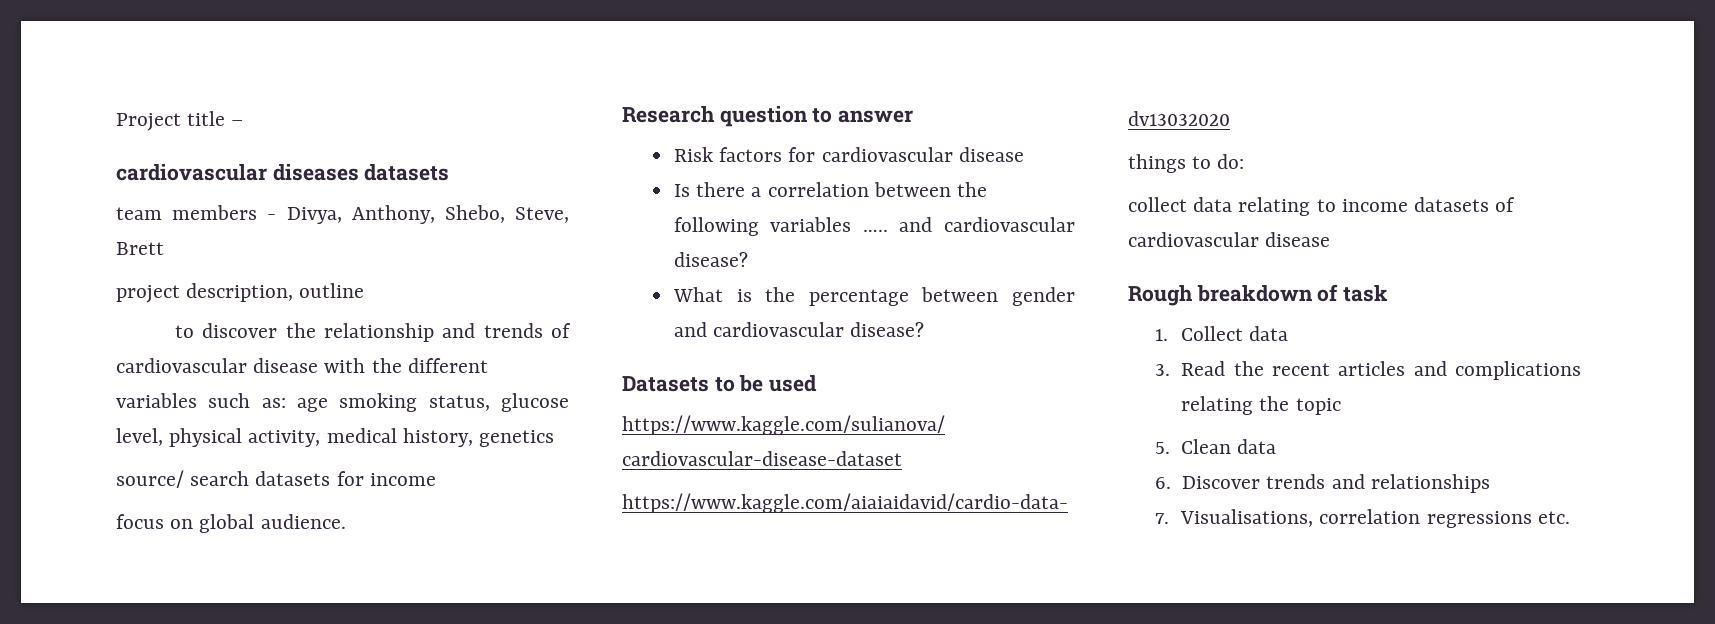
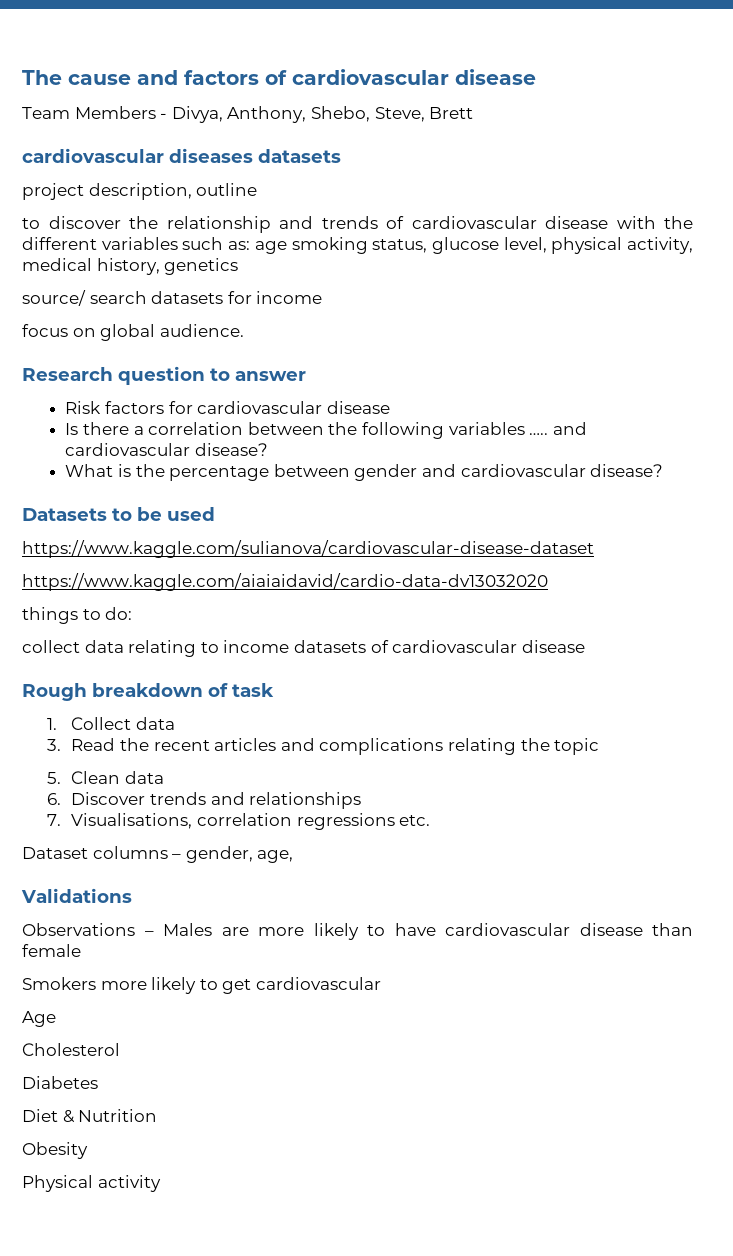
[116,111,244,131] [116,164,450,181] [116,205,258,220] Project title – // cardiovascular diseases datasets // team members -> [22,69,536,85] [22,106,156,119] The cause and factors of cardiovascular disease // Team Members
(164, 248) none -> [22,148,341,163] // cardiovascular diseases datasets
(1570, 517) none -> [22,846,294,863] [21,888,132,903] [22,923,693,940] [22,944,81,957] [22,977,381,994] [22,1011,56,1027] [22,1043,120,1056] [22,1076,98,1089] [22,1109,158,1123] [22,1142,88,1159] [22,1175,161,1192] // Dataset columns – gender, age, // Validations // Observations – Males are more likely to have cardiovascular disease than female // Smokers more likely to get cardiovascular // Age // Cholesterol // Diabetes // Diet & Nutrition // Obesity // Physical activity

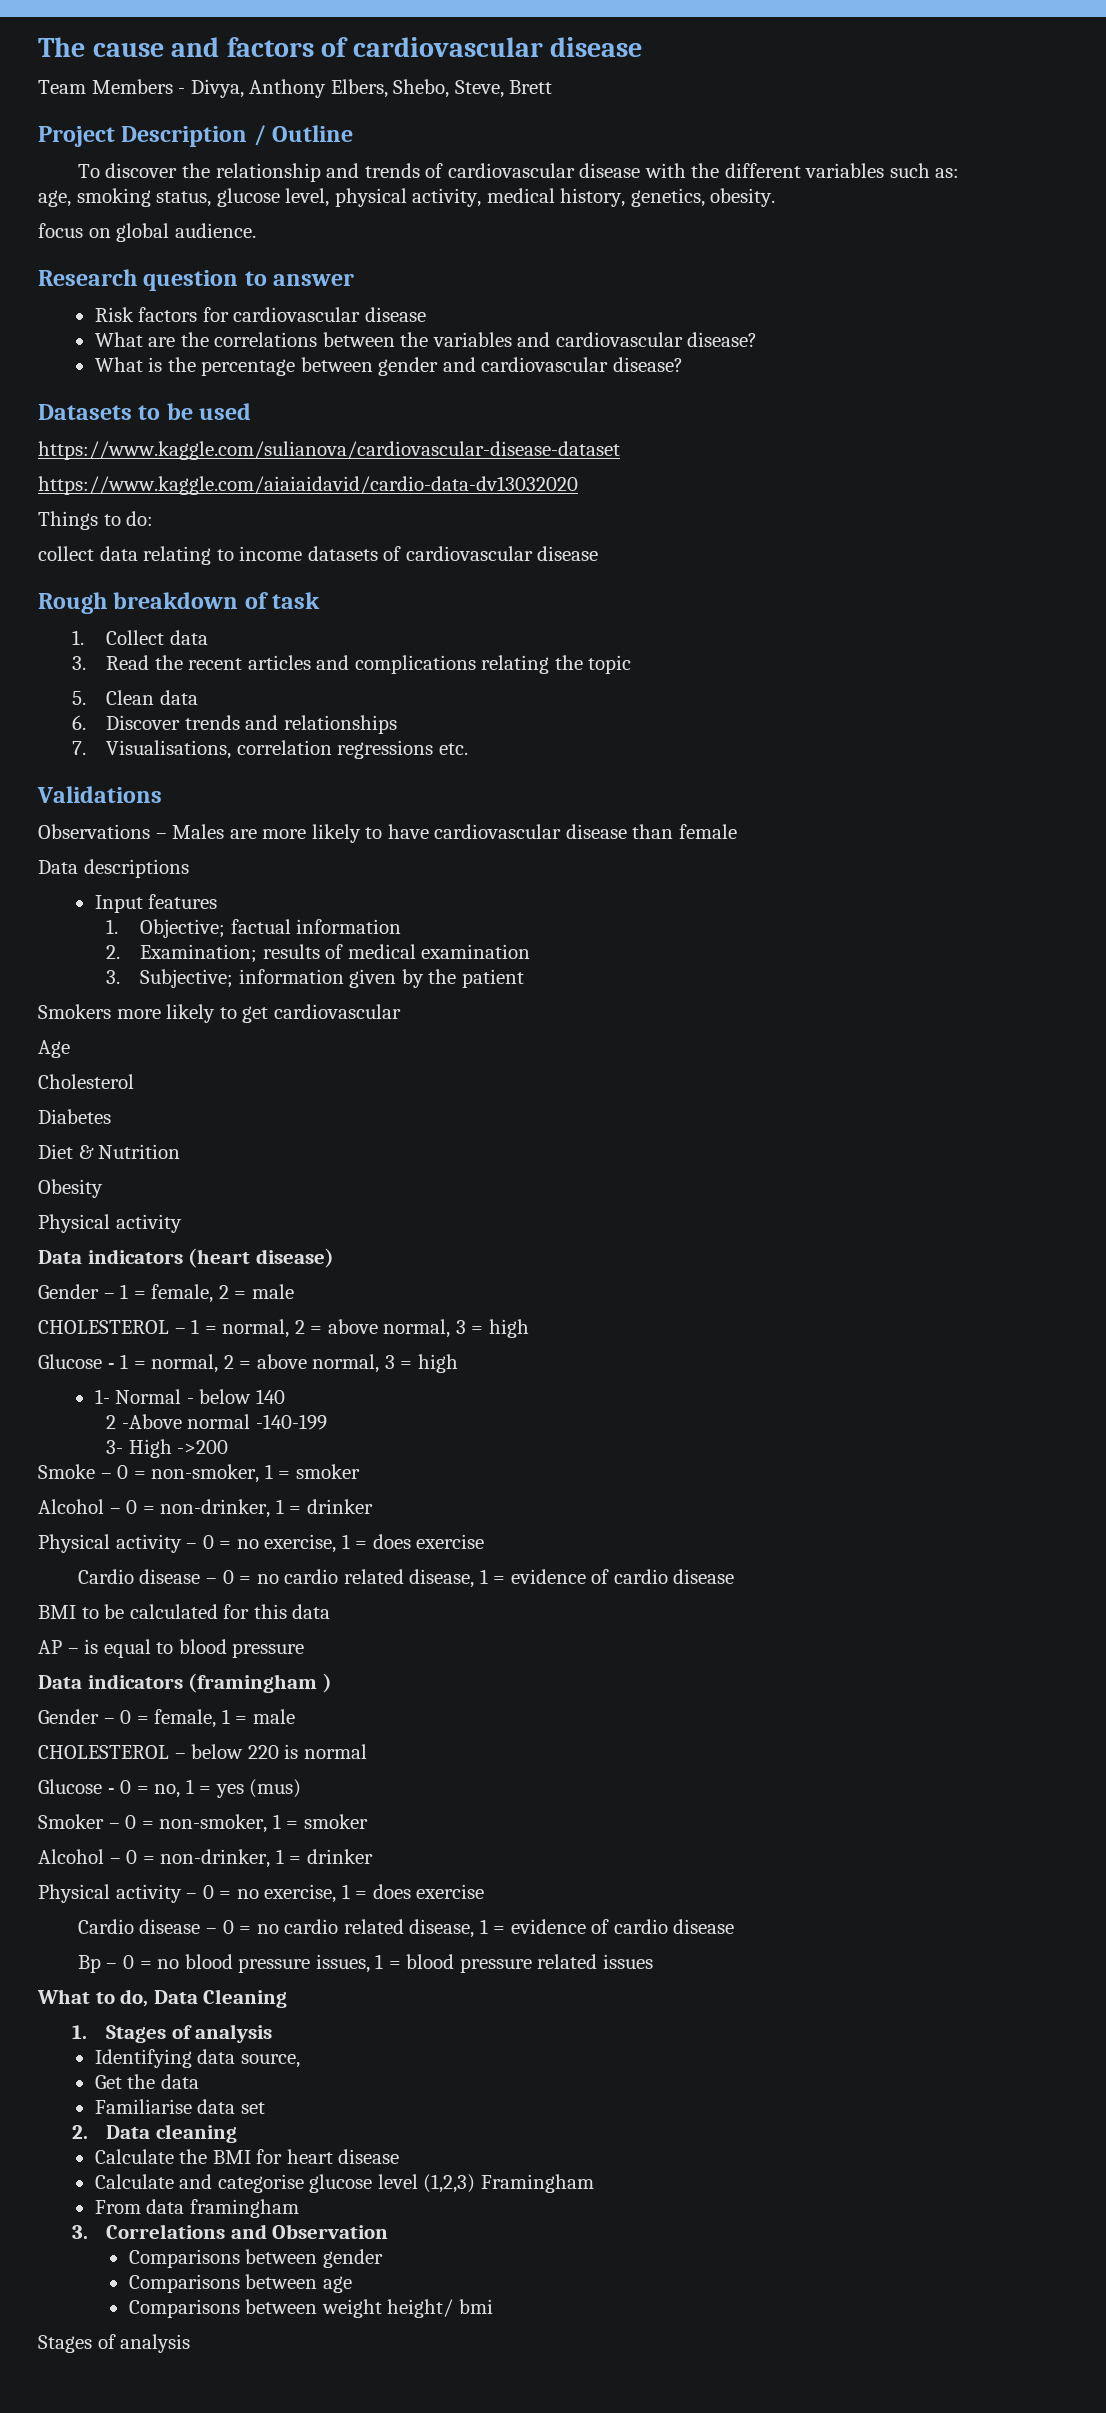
[227,106,307,123] Anthony, -> [249,79,388,98] Anthony Elbers,
[22,148,341,163] [22,183,258,200] [22,218,40,229] cardiovascular diseases datasets // project description, outline // to -> [38,125,354,147] [77,164,100,178] Project Description / Outline // To
[254,241,287,254] age -> [38,190,71,207] age,
[164,258,239,275] [22,290,323,306] genetics // source/ search datasets for income -> [630,188,776,207] genetics, obesity.
[65,422,549,439] Is there a correlation between the following variables ….. -> [94,332,512,347] What are the correlations between the variables
[22,607,78,624] things -> [38,511,98,530] Things
[22,846,294,863] // Dataset columns – gender, age, -> (468, 749) none
(81, 950) none -> [38,859,189,878] [94,894,218,913] [106,919,402,938] [106,944,531,963] [106,969,524,988] // Data descriptions // Input features // 1. Objective; factual information // 2. Examination; results of medical examination // 3. Subjective; information given by the patient
(161, 1183) none -> [38,1248,334,1268] [38,1284,294,1303] [38,1319,529,1338] [38,1354,458,1373] [94,1389,285,1404] [106,1414,327,1430] [106,1439,229,1458] [38,1464,360,1483] [38,1499,373,1518] [38,1534,485,1553] [77,1569,735,1588] [38,1604,331,1619] [38,1639,305,1658] [38,1673,332,1693] [38,1709,295,1728] [38,1744,367,1759] [38,1779,302,1798] [38,1814,368,1833] [38,1849,373,1868] [38,1884,485,1903] [77,1919,735,1938] [77,1954,653,1973] [37,1989,288,2008] [72,2024,273,2043] [94,2049,300,2068] [94,2074,199,2089] [94,2099,265,2114] [72,2124,237,2143] [94,2149,400,2164] [94,2174,594,2193] [94,2199,299,2218] [72,2224,389,2239] [128,2249,383,2268] [128,2274,352,2293] [128,2299,493,2318] [38,2334,191,2353] // Data indicators (heart disease) // Gender – 1 = female, 2 = male // CHOLESTEROL – 1 = normal, 2 = above normal, 3 = high // Glucose - 1 = normal, 2 = above normal, 3 = high // 1- Normal - below 140 // 2 -Above normal -140-199 // 3- High ->200 // Smoke – 0 = non-smoker, 1 = smoker // Alcohol – 0 = non-drinker, 1 = drinker // Physical activity – 0 = no exercise, 1 = does exercise // Cardio disease – 0 = no cardio related disease, 1 = evidence of cardio disease // BMI to be calculated for this data // AP – is equal to blood pressure // Data indicators (framingham ) // Gender – 0 = female, 1 = male // CHOLESTEROL – below 220 is normal // Glucose - 0 = no, 1 = yes (mus) // Smoker – 0 = non-smoker, 1 = smoker // Alcohol – 0 = non-drinker, 1 = drinker // Physical activity – 0 = no exercise, 1 = does exercise // Cardio disease – 0 = no cardio related disease, 1 = evidence of cardio disease // Bp – 0 = no blood pressure issues, 1 = blood pressure related issues // What to do, Data Cleaning // 1. Stages of analysis // Identifying data source, // Get the data // Familiarise data set // 2. Data cleaning // Calculate the BMI for heart disease // Calculate and categorise glucose level (1,2,3) Framingham // From data framingham // 3. Correlations and Observation // Comparisons between gender // Comparisons between age // Comparisons between weight height/ bmi // Stages of analysis

